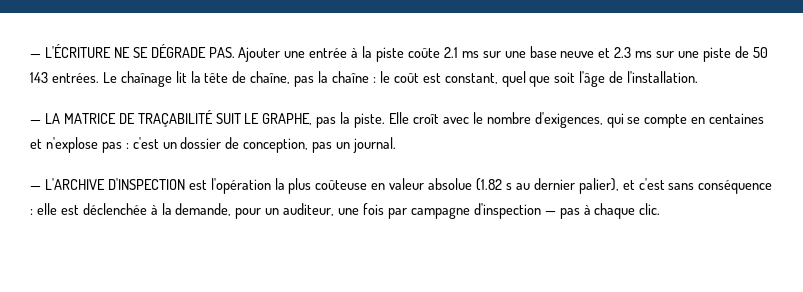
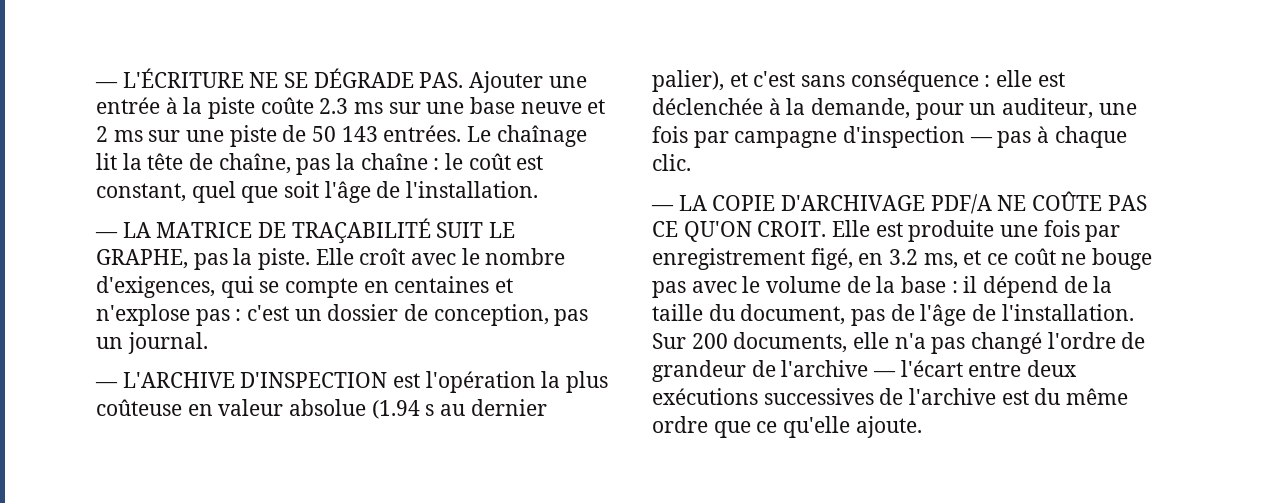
[443,47,458,58] 2.1 -> [319,98,349,114] 2.3
[614,47,632,58] 2.3 -> [96,126,108,142] 2
[476,178,503,191] (1.82 -> [371,400,420,419] (1.94
(661, 209) none -> [651,191,1147,214] [652,220,1121,242] [652,248,1153,270] [652,276,1113,298] [652,304,1134,326] [652,332,1146,354] [652,360,1078,382] [652,388,1129,405] [652,416,922,438] // — LA COPIE D'ARCHIVAGE PDF/A NE COÛTE PAS CE QU'ON CROIT. Elle est produite une fois par enregistrement figé, en 3.2 ms, et ce coût ne bouge pas avec le volume de la base : il dépend de la taille du document, pas de l'âge de l'installation. Sur 200 documents, elle n'a pas changé l'ordre de grandeur de l'archive — l'écart entre deux exécutions successives de l'archive est du même ordre que ce qu'elle ajoute.

